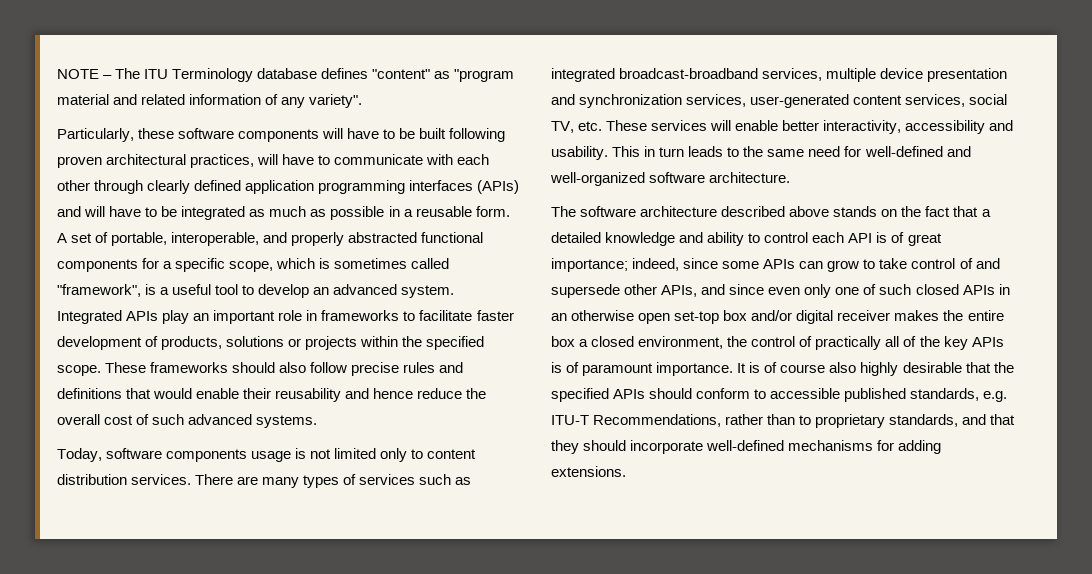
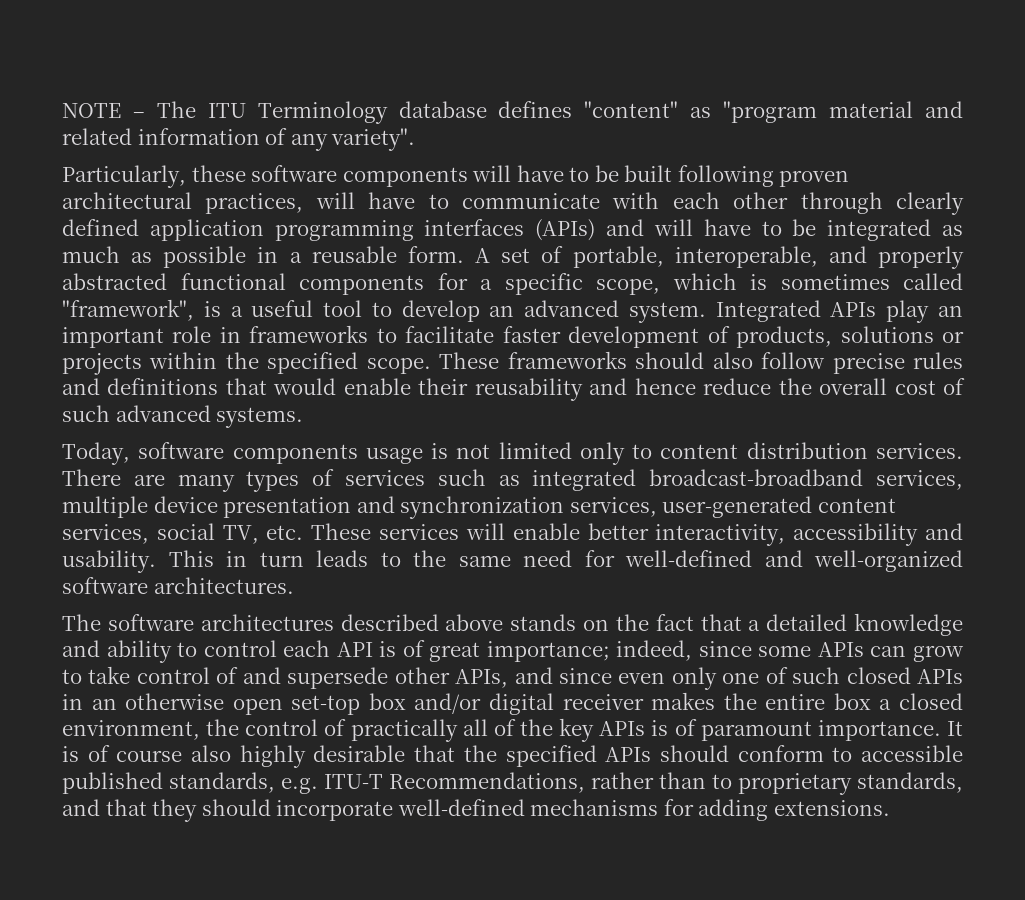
[709,172,791,183] architecture. -> [153,577,294,594] architectures.
[640,206,718,217] architecture -> [200,614,334,631] architectures

